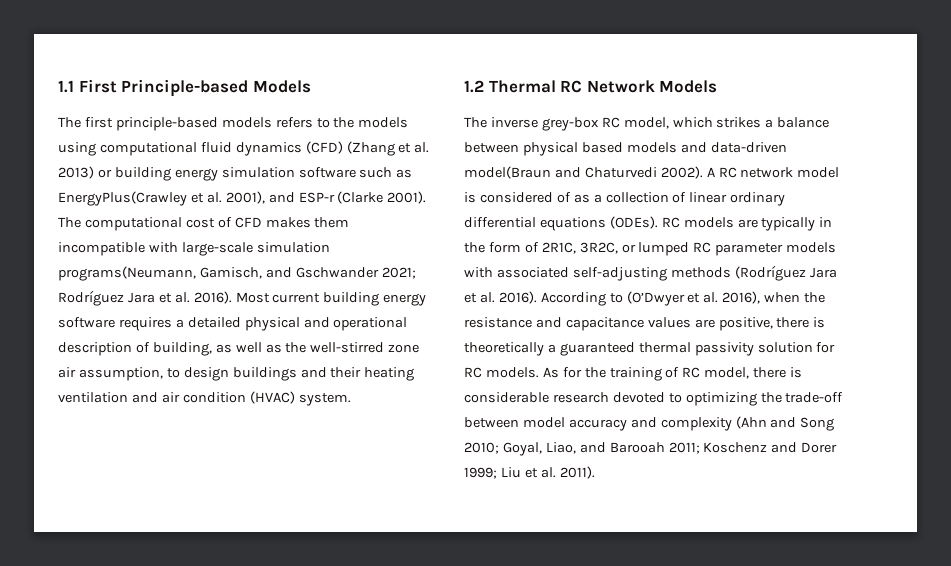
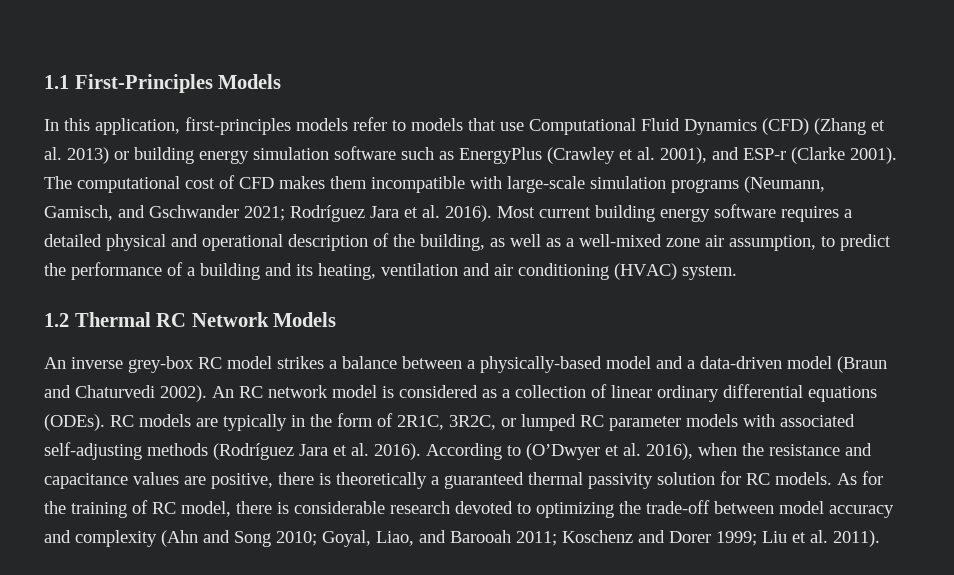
[78,79,311,97] [58,117,409,131] [58,142,302,156] First Principle-based Models // The first principle-based models refers to the models using computational fluid dynamics -> [74,74,282,93] [44,117,757,135] First-Principles Models // In this application, first-principles models refer to models that use Computational Fluid Dynamics
[58,191,187,206] EnergyPlus(Crawley -> [459,147,615,164] EnergyPlus (Crawley
[58,266,196,281] programs(Neumann, -> [671,176,825,193] programs (Neumann,
(150, 347) none -> [393,234,415,247] the
[285,342,385,353] the well-stirred -> [566,234,662,247] a well-mixed
[183,367,415,381] design buildings and their heating -> [840,234,891,251] [44,262,376,280] predict the performance of a building and its heating,
[182,392,246,403] condition -> [518,263,609,280] conditioning
[464,117,487,128] The -> [44,357,66,369] An
[623,117,713,129] model, which -> [227,356,272,369] model
[522,142,787,156] [464,166,551,179] physical based models and data-driven model(Braun -> [467,356,887,373] a physically-based model and a data-driven model (Braun
[706,167,715,177] A -> [212,386,234,398] An
[556,192,571,203] of -> (478, 391) none

